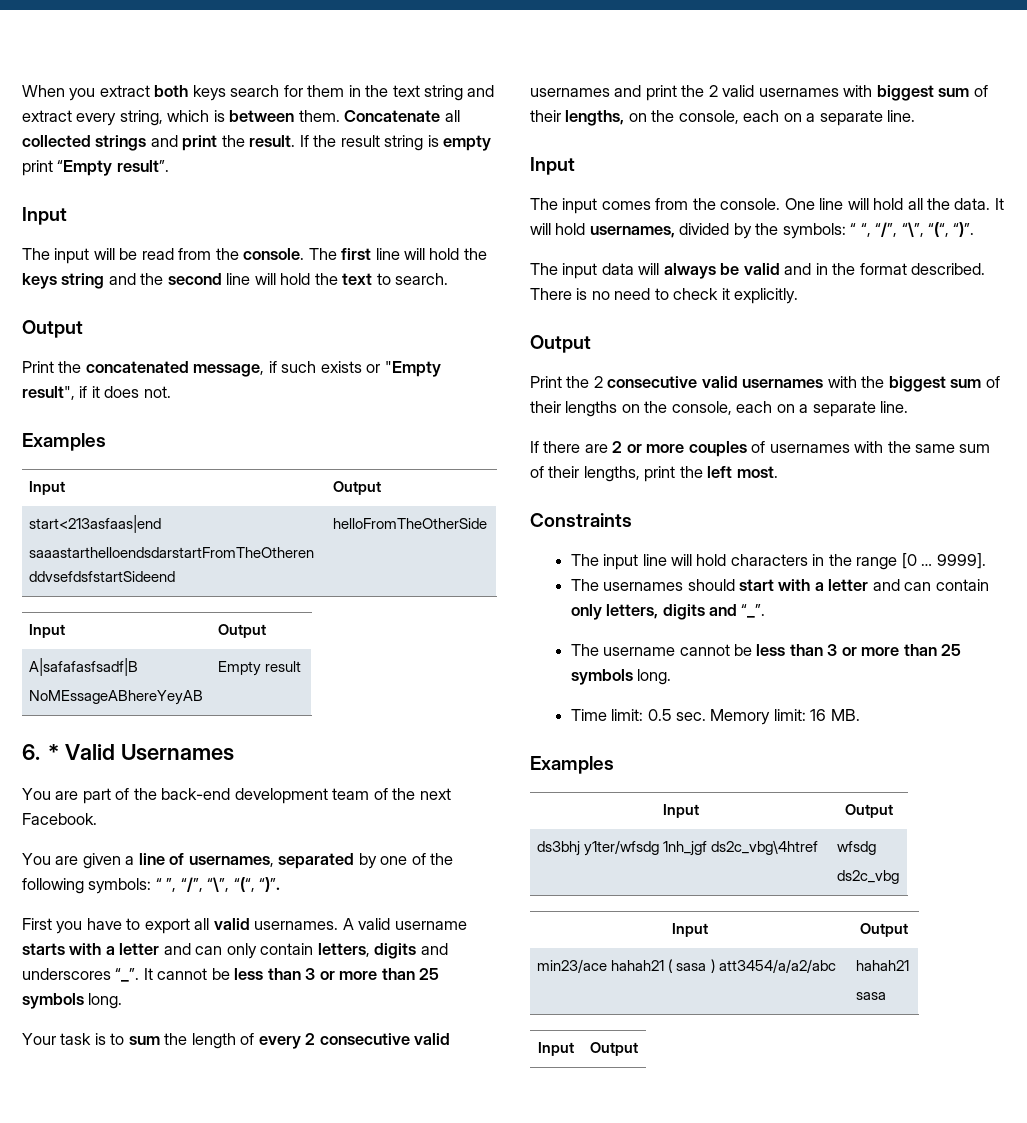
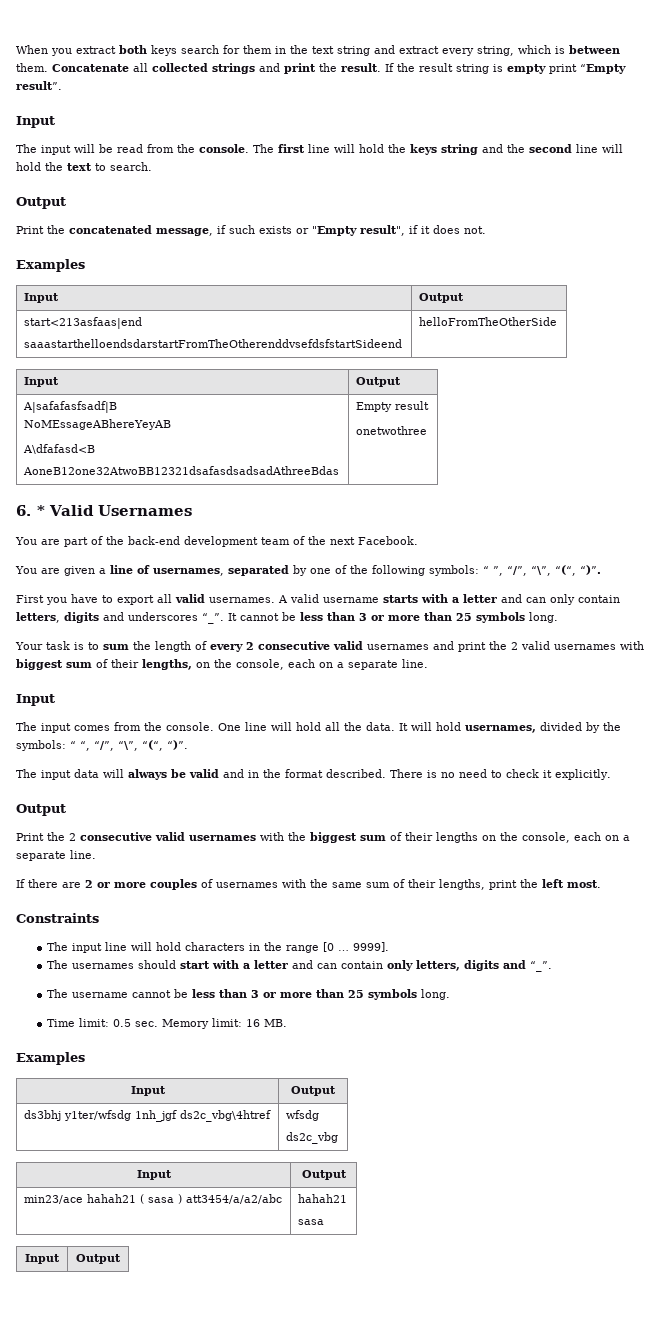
(204, 697) none -> [23,444,96,454] [23,466,340,475] // A\dfafasd<B // AoneB12one32AtwoBB12321dsafasdsadsadAthreeBdas
(302, 666) none -> [356,426,428,435] // onetwothree

